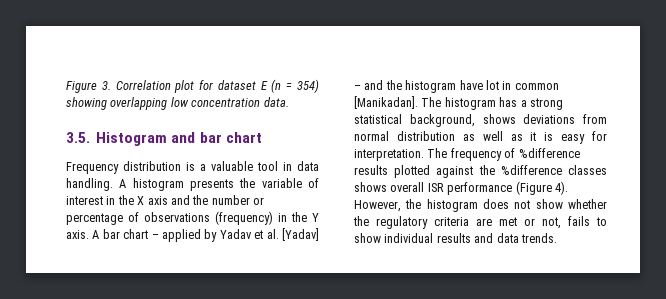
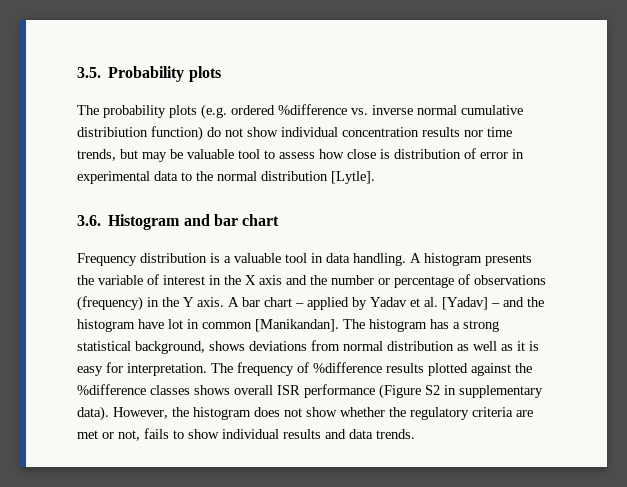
[66,79,319,93] [66,97,289,110] [66,132,90,143] Figure 3. Correlation plot for dataset E (n = 354) showing overlapping low concentration data. // 3.5. -> [77,66,221,82] [77,104,523,119] [77,126,512,141] [77,148,524,162] [77,171,375,184] [77,215,101,226] 3.5. Probability plots // The probability plots (e.g. ordered %difference vs. inverse normal cumulative distribiution function) do not show individual concentration results nor time trends, but may be valuable tool to assess how close is distribution of error in experimental data to the normal distribution [Lytle]. // 3.6.
[354,96,418,109] [Manikadan]. -> [255,319,339,332] [Manikandan].
[554,181,568,195] 4). -> [425,385,543,398] [77,406,109,421] S2 in supplementary data).

